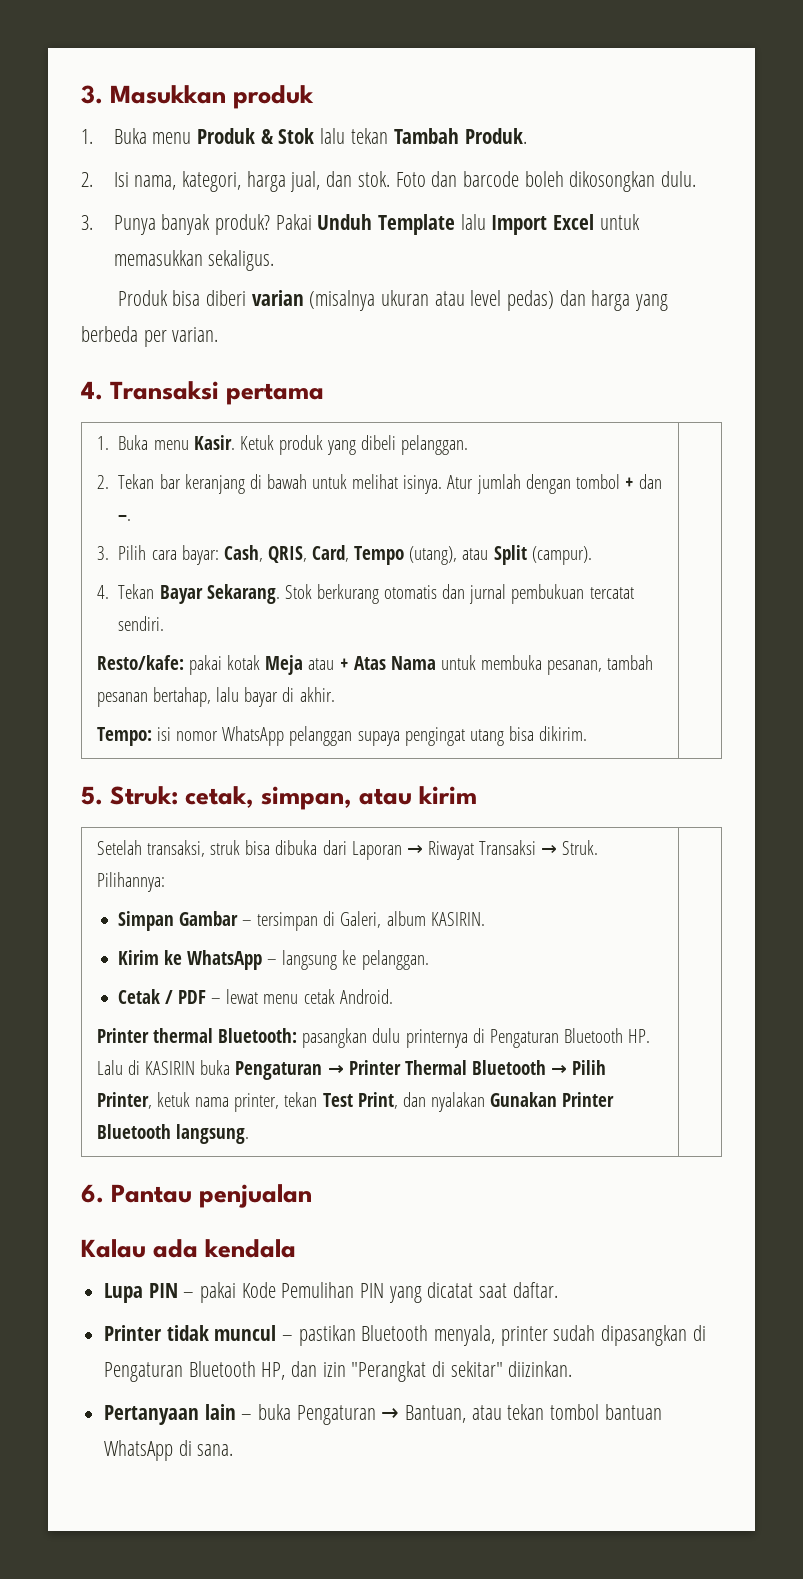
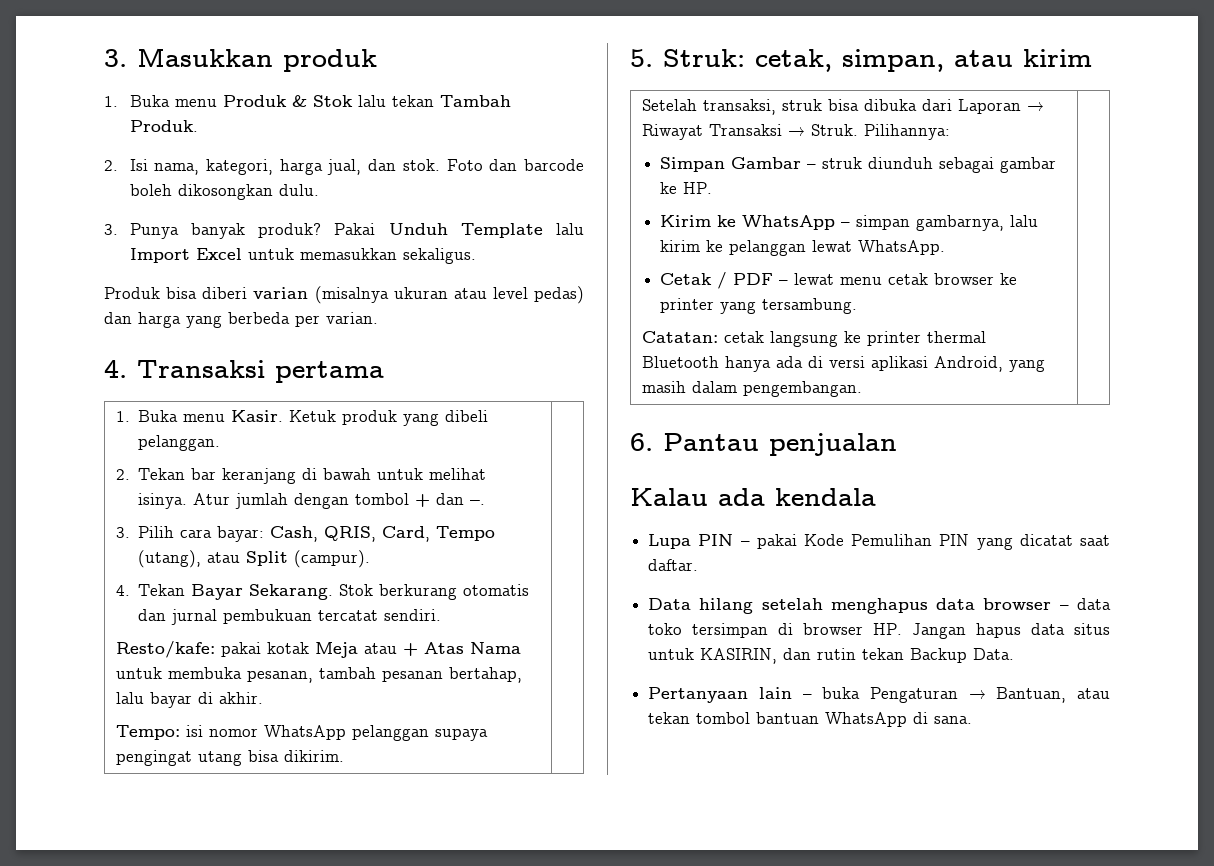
[257,911,485,931] [117,950,429,970] tersimpan di Galeri, album KASIRIN. // Kirim ke WhatsApp – langsung ke pelanggan. -> [822,157,1057,173] [660,182,713,194] [660,215,1039,231] [660,240,946,256] struk diunduh sebagai gambar ke HP. // Kirim ke WhatsApp – simpan gambarnya, lalu kirim ke pelanggan lewat WhatsApp.
[339,989,393,1004] [96,1028,651,1048] [96,1060,607,1080] [96,1092,615,1112] [96,1124,250,1144] Android. // Printer thermal Bluetooth: pasangkan dulu printernya di Pengaturan Bluetooth HP. Lalu di KASIRIN buka Pengaturan → Printer Thermal Bluetooth → Pilih Printer, ketuk nama printer, tekan Test Print, dan nyalakan Gunakan Printer Bluetooth langsung. -> [934,273,1018,285] [660,298,858,314] [641,331,986,347] [641,356,1045,372] [641,381,862,397] browser ke printer yang tersambung. // Catatan: cetak langsung ke printer thermal Bluetooth hanya ada di versi aplikasi Android, yang masih dalam pengembangan.
[104,1325,706,1346] [104,1361,573,1382] Printer tidak muncul – pastikan Bluetooth menyala, printer sudah dipasangkan di Pengaturan Bluetooth HP, dan izin "Perangkat di sekitar" diizinkan. -> [648,598,1111,614] [648,623,1110,639] [648,648,1015,664] Data hilang setelah menghapus data browser – data toko tersimpan di browser HP. Jangan hapus data situs untuk KASIRIN, dan rutin tekan Backup Data.

